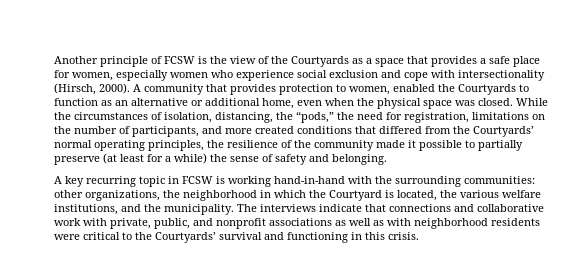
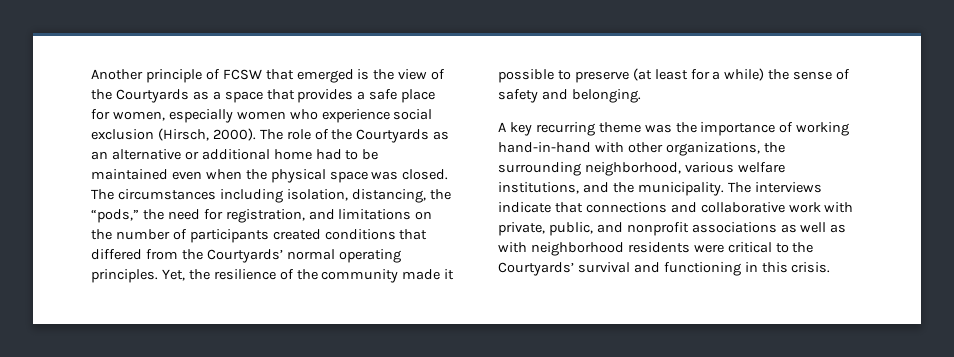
(195, 60) none -> [265,69,354,83] that emerged
[381,70,545,81] [54,83,529,95] [54,98,98,106] and cope with intersectionality (Hirsch, 2000). A community that provides protection to women, enabled the Courtyards to function -> [157,128,430,143] (Hirsch, 2000). The role of the Courtyards
[262,98,294,109] home, -> [273,149,379,160] [91,169,168,180] home had to be maintained
[516,98,548,106] [54,112,162,120] While the circumstances of -> [91,189,283,203] The circumstances including
(469, 117) none -> [308,209,335,220] and
[132,126,252,137] participants, and more -> [189,229,269,243] participants
[148,140,204,151] principles, -> [91,269,185,283] principles. Yet,
[478,140,523,151] partially -> (571, 75) none
[139,176,535,187] [54,190,457,201] topic in FCSW is working hand-in-hand with the surrounding communities: other organizations, the neighborhood in which the Courtyard is located, the -> [598,122,850,136] [498,142,785,156] [498,162,681,176] theme was the importance of working hand-in-hand with other organizations, the surrounding neighborhood,

